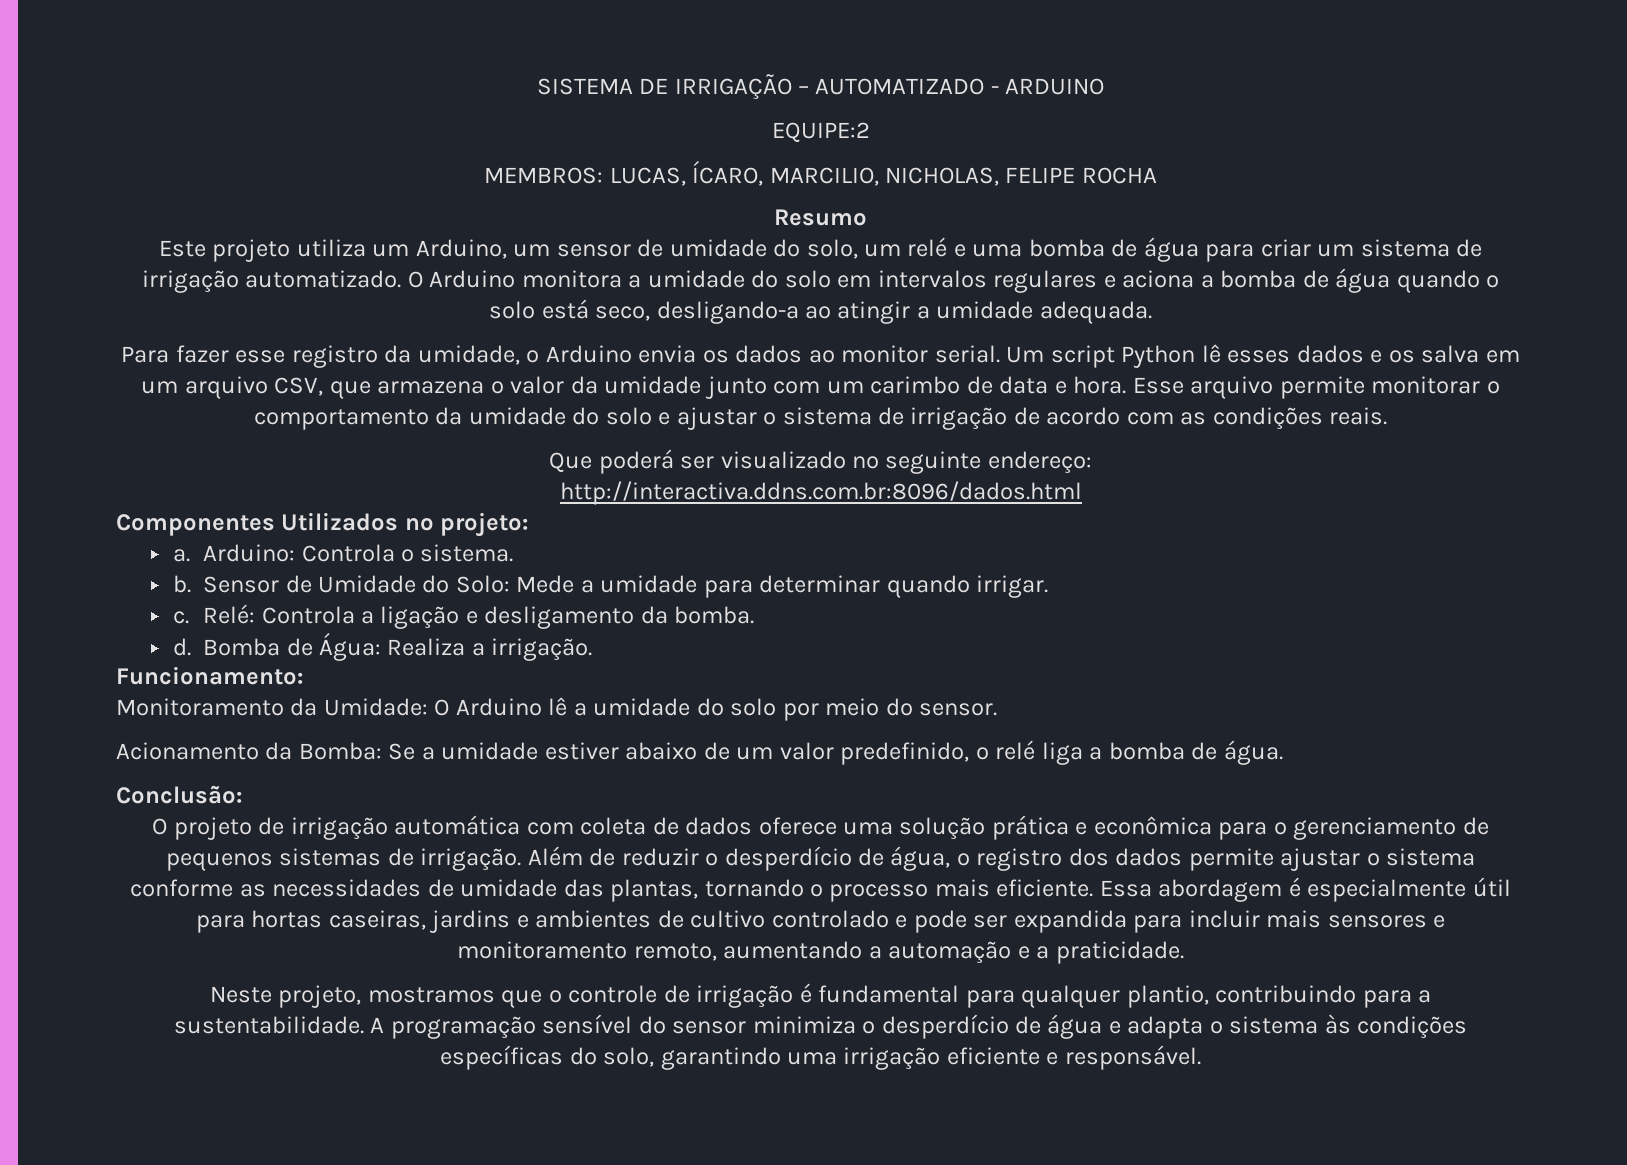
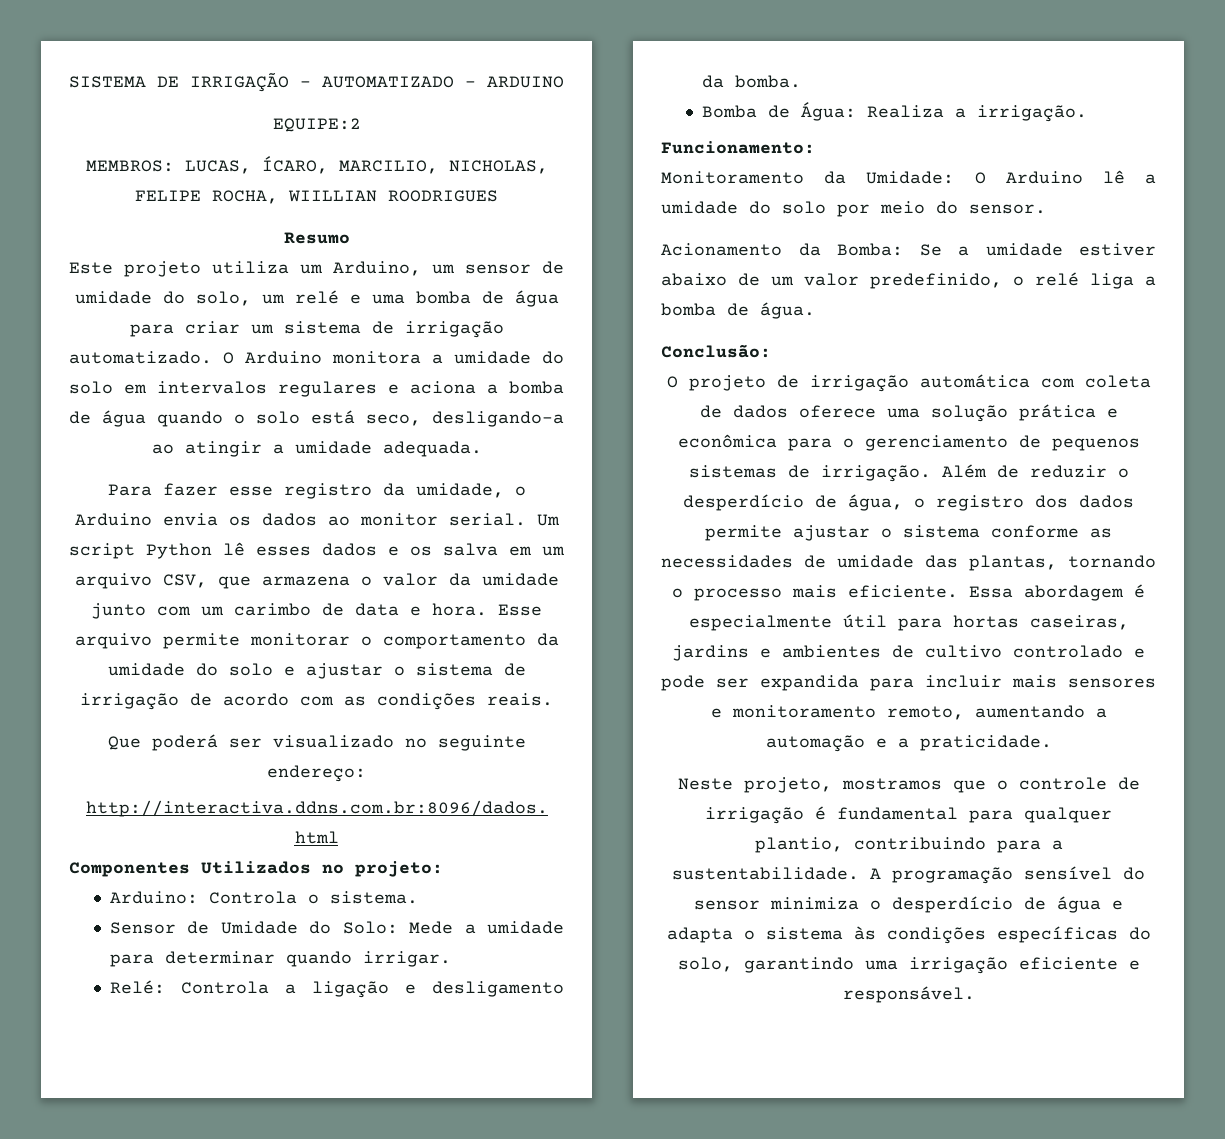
[1081,167,1157,184] ROCHA -> [212,190,498,204] ROCHA, WIILLIAN ROODRIGUES
[172,549,190,562] a. -> (443, 869) none
[172,575,191,593] b. -> (418, 897) none
[172,611,189,624] c. -> (451, 959) none
[172,638,191,656] d. -> (801, 81) none

